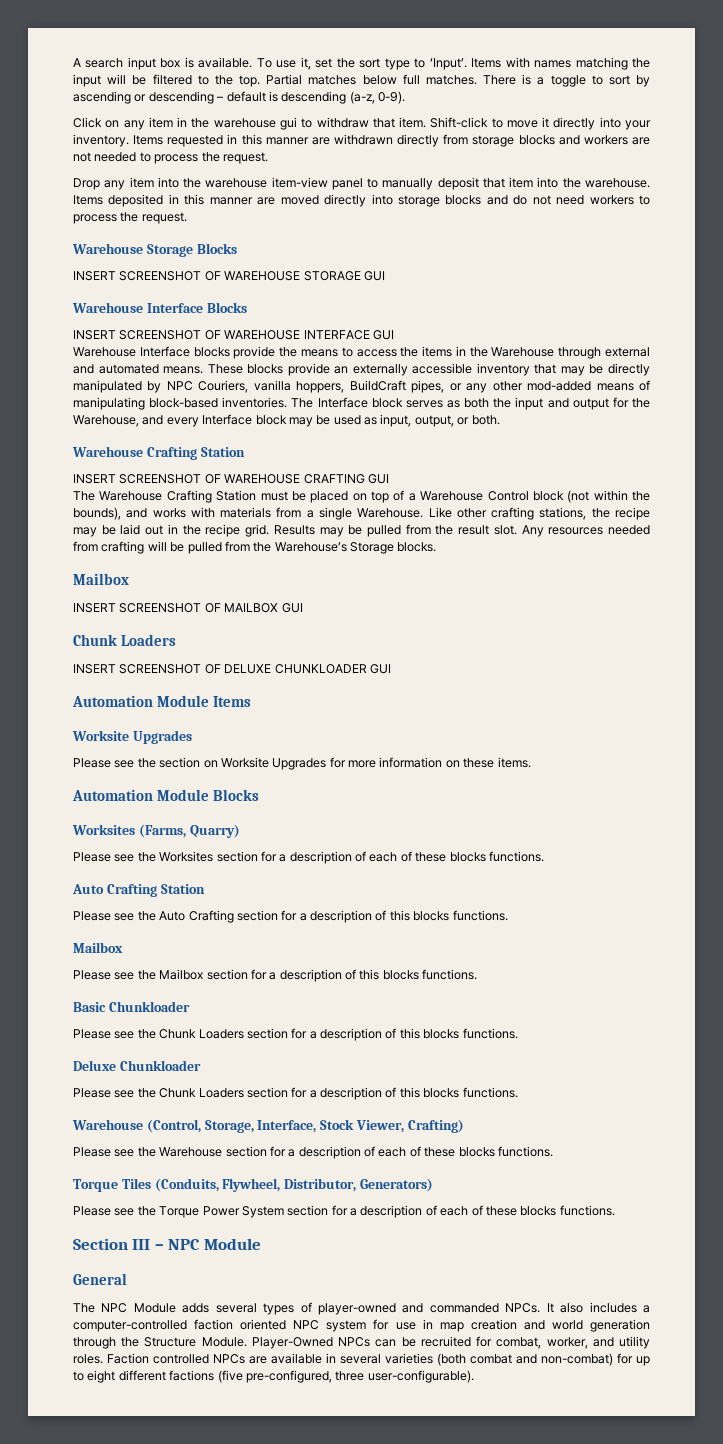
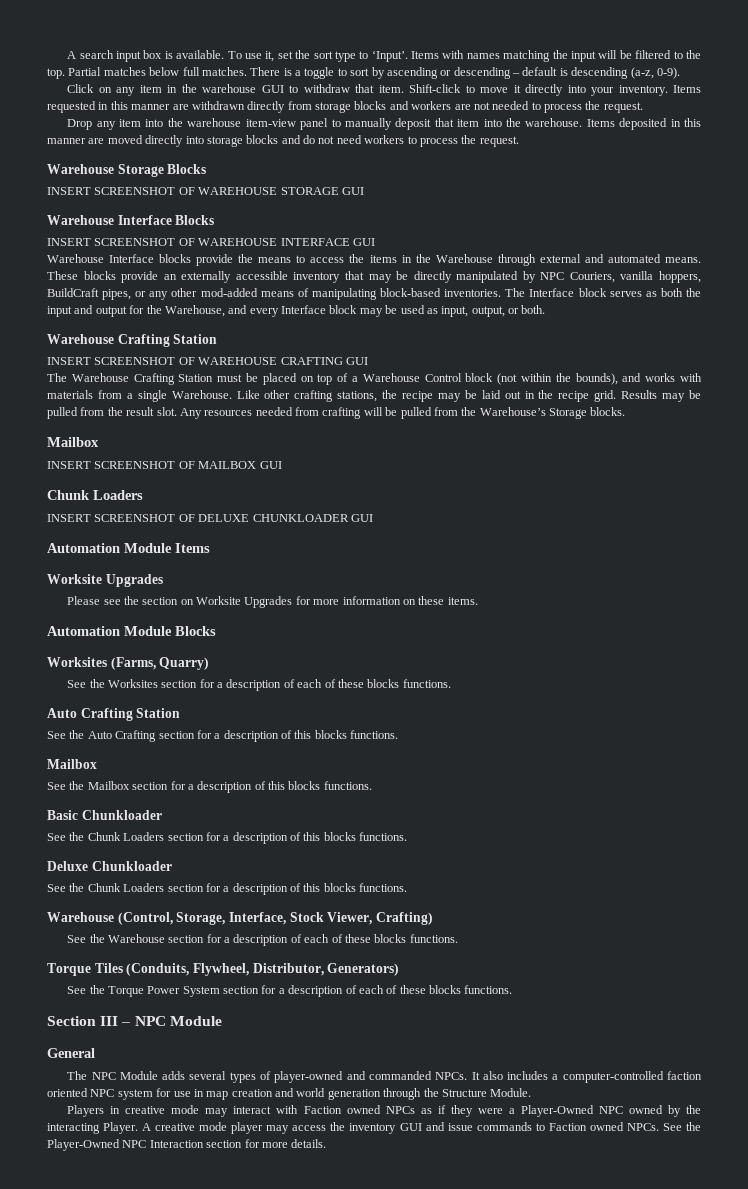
[279,117,297,130] gui -> [261,85,284,93] GUI
[73,852,135,862] Please see -> [67,680,87,688] See
[73,911,135,921] Please see -> [47,731,66,739] See
[73,970,135,980] Please see -> [47,782,66,790] See
[73,1029,135,1039] Please see -> [47,833,66,841] See
[73,1088,135,1098] Please see -> [47,884,66,892] See
[73,1147,135,1157] Please see -> [67,935,87,943] See
[73,1206,135,1216] Please see -> [67,986,87,994] See
[251,1336,650,1349] [73,1353,650,1366] [73,1370,474,1383] Player-Owned NPCs can be recruited for combat, worker, and utility roles. Faction controlled NPCs are available in several varieties (both combat and non-combat) for up to eight different factions (five pre-configured, three user-configurable). -> [67,1105,701,1117] [47,1122,701,1134] [47,1139,327,1151] // Players in creative mode may interact with Faction owned NPCs as if they were a Player-Owned NPC owned by the interacting Player. A creative mode player may access the inventory GUI and issue commands to Faction owned NPCs. See the Player-Owned NPC Interaction section for more details.

